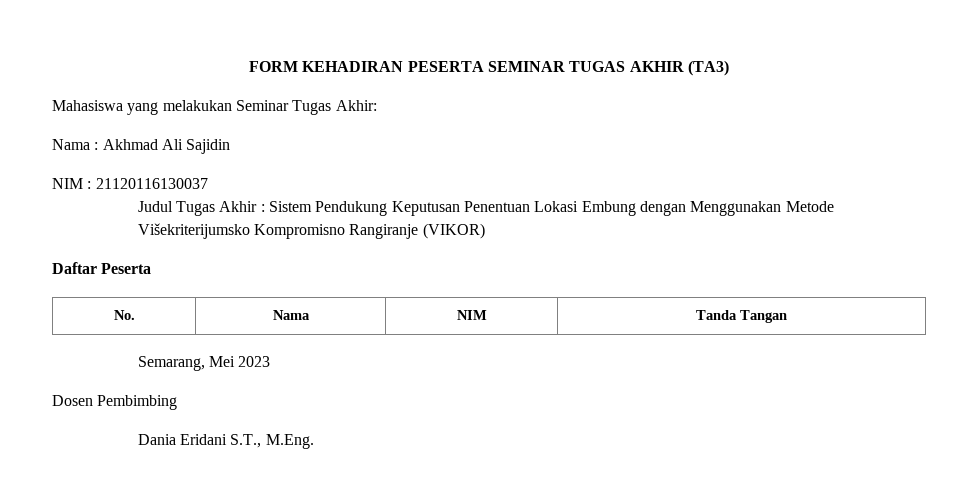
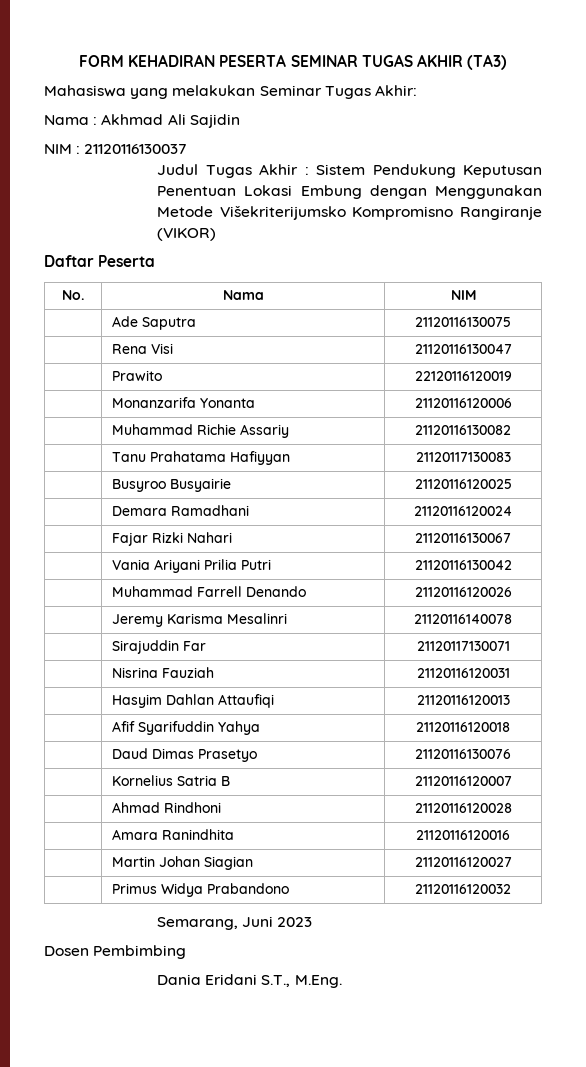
[696,310,787,323] | Tanda Tangan -> [111,316,196,330] [415,317,511,327] [111,343,173,354] [414,344,512,354] [111,370,162,381] [414,371,512,381] [111,397,255,408] [414,398,512,408] [111,424,289,438] [415,425,511,435] [111,451,290,465] [415,452,511,462] [111,478,231,492] [414,479,512,489] [111,505,249,516] [414,506,512,516] [111,532,232,546] [415,533,511,543] [111,559,271,573] [414,560,512,570] [111,586,306,597] [414,587,512,597] [111,613,287,627] [414,614,512,624] [111,640,206,654] [416,641,510,651] [111,667,214,678] [416,668,510,678] [111,694,274,708] [416,695,510,705] [111,721,260,735] [416,722,510,732] [111,748,257,762] [415,749,511,759] [111,775,230,786] [414,776,512,786] [111,802,221,813] [414,803,512,813] [111,829,234,840] [416,830,510,840] [111,856,253,870] [414,857,512,867] [111,883,289,897] [415,884,511,894] // | Ade Saputra | 21120116130075 // | Rena Visi | 21120116130047 // | Prawito | 22120116120019 // | Monanzarifa Yonanta | 21120116120006 // | Muhammad Richie Assariy | 21120116130082 // | Tanu Prahatama Hafiyyan | 21120117130083 // | Busyroo Busyairie | 21120116120025 // | Demara Ramadhani | 21120116120024 // | Fajar Rizki Nahari | 21120116130067 // | Vania Ariyani Prilia Putri | 21120116130042 // | Muhammad Farrell Denando | 21120116120026 // | Jeremy Karisma Mesalinri | 21120116140078 // | Sirajuddin Far | 21120117130071 // | Nisrina Fauziah | 21120116120031 // | Hasyim Dahlan Attaufiqi | 21120116120013 // | Afif Syarifuddin Yahya | 21120116120018 // | Daud Dimas Prasetyo | 21120116130076 // | Kornelius Satria B | 21120116120007 // | Ahmad Rindhoni | 21120116120028 // | Amara Ranindhita | 21120116120016 // | Martin Johan Siagian | 21120116120027 // | Primus Widya Prabandono | 21120116120032
[209,356,236,367] Mei -> [242,916,274,927] Juni

